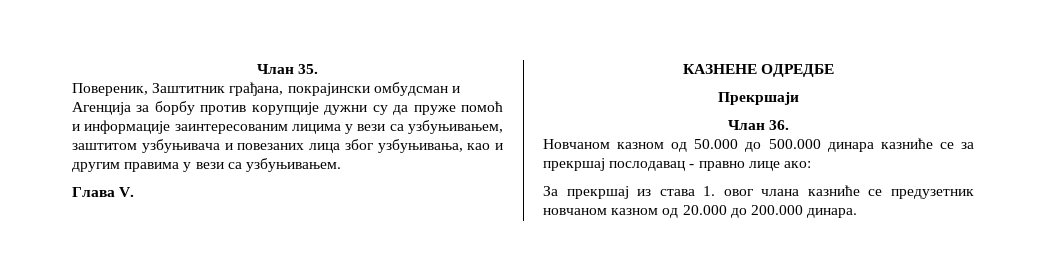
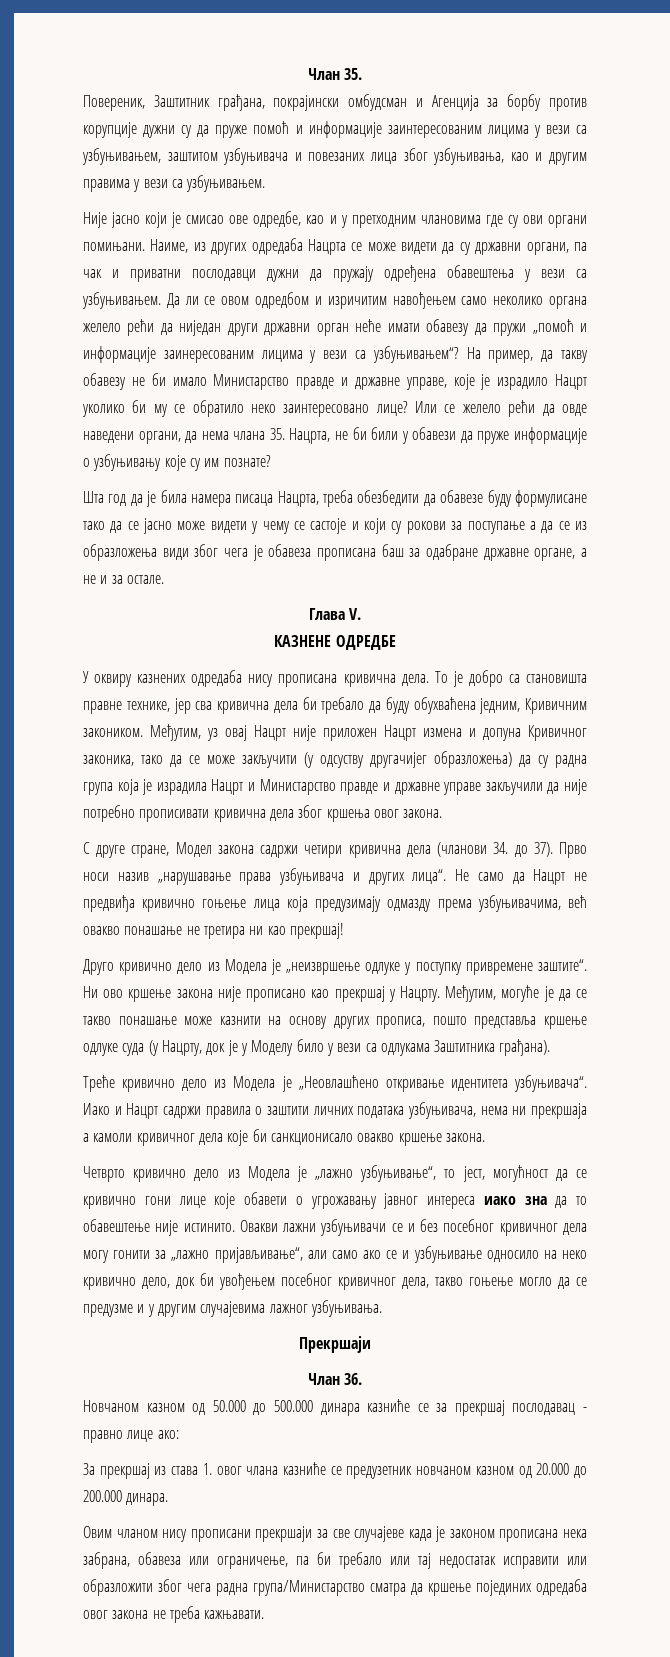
[72,187,135,197] [682,64,835,77] Глава V. // КАЗНЕНЕ ОДРЕДБЕ -> [83,211,587,228] [83,238,587,255] [83,265,587,282] [82,292,587,309] [83,319,587,336] [83,346,589,363] [83,373,587,390] [82,400,587,417] [83,427,587,444] [83,454,271,471] [83,490,588,507] [83,518,587,534] [83,544,587,561] [83,575,164,584] [308,608,362,620] [274,635,396,650] [83,670,587,687] [83,697,587,714] [83,724,587,741] [83,751,587,768] [83,779,588,795] [83,805,443,822] [83,842,587,858] [83,868,587,885] [83,895,587,912] [83,923,344,939] [83,959,587,975] [83,985,587,1002] [83,1016,587,1029] [83,1039,551,1056] [83,1075,587,1092] [83,1102,587,1119] [83,1129,485,1146] [83,1165,588,1182] [83,1192,587,1209] [83,1219,587,1236] [83,1246,587,1263] [83,1273,587,1290] [83,1300,382,1317] Није јасно који је смисао ове одредбе, као и у претходним члановима где су ови органи помињани. Наиме, из других одредаба Нацрта се може видети да су државни органи, па чак и приватни послодавци дужни да пружају одређена обавештења у вези са узбуњивањем. Да ли се овом одредбом и изричитим навођењем само неколико органа желело рећи да ниједан други државни орган неће имати обавезу да пружи „помоћ и информације заинересованим лицима у вези са узбуњивањем“? На пример, да такву обавезу не би имало Министарство правде и државне управе, које је израдило Нацрт уколико би му се обратило неко заинтересовано лице? Или се желело рећи да овде наведени органи, да нема члана 35. Нацрта, не би били у обавези да пруже информације о узбуњивању које су им познате? // Шта год да је била намера писаца Нацрта, треба обезбедити да обавезе буду формулисане тако да се јасно може видети у чему се састоје и који су рокови за поступање а да се из образложења види због чега је обавеза прописана баш за одабране државне органе, а не и за остале. // Глава V. // КАЗНЕНЕ ОДРЕДБЕ // У оквиру казнених одредаба нису прописана кривична дела. То је добро са становишта правне технике, јер сва кривична дела би требало да буду обухваћена једним, Кривичним закоником. Међутим, уз овај Нацрт није приложен Нацрт измена и допуна Кривичног законика, тако да се може закључити (у одсуству другачијег образложења) да су радна група која је израдила Нацрт и Министарство правде и државне управе закључили да није потребно прописивати кривична дела због кршења овог закона. // С друге стране, Модел закона садржи четири кривична дела (чланови 34. до 37). Прво носи назив „нарушавање права узбуњивача и других лица“. Не само да Нацрт не предвиђа кривично гоњење лица која предузимају одмазду према узбуњивачима, већ овакво понашање не третира ни као прекршај! // Друго кривично дело из Модела је „неизвршење одлуке у поступку привремене заштите“. Ни ово кршење закона није прописано као прекршај у Нацрту. Међутим, могуће је да се такво понашање може казнити на основу других прописа, пошто представља кршење одлуке суда (у Нацрту, док је у Моделу било у вези са одлукама Заштитника грађана). // Треће кривично дело из Модела је „Неовлашћено откривање идентитета узбуњивача“. Иако и Нацрт садржи правила о заштити личних података узбуњивача, нема ни прекршаја а камоли кривичног дела које би санкционисало овакво кршење закона. // Четврто кривично дело из Модела је „лажно узбуњивање“, то јест, могућност да се кривично гони лице које обавети о угрожавању јавног интереса иако зна да то обавештење није истинито. Овакви лажни узбуњивачи се и без посебног кривичног дела могу гонити за „лажно пријављивање“, али само ако се и узбуњивање односило на неко кривично дело, док би увођењем посебног кривичног дела, такво гоњење могло да се предузме и у другим случајевима лажног узбуњивања.
(858, 213) none -> [83,1526,587,1542] [83,1552,587,1569] [83,1579,587,1596] [83,1606,265,1623] // Овим чланом нису прописани прекршаји за све случајеве када је законом прописана нека забрана, обавеза или ограничење, па би требало или тај недостатак исправити или образложити због чега радна група/Министарство сматра да кршење појединих одредаба овог закона не треба кажњавати.

